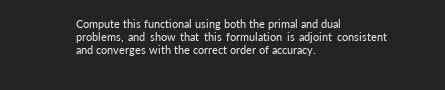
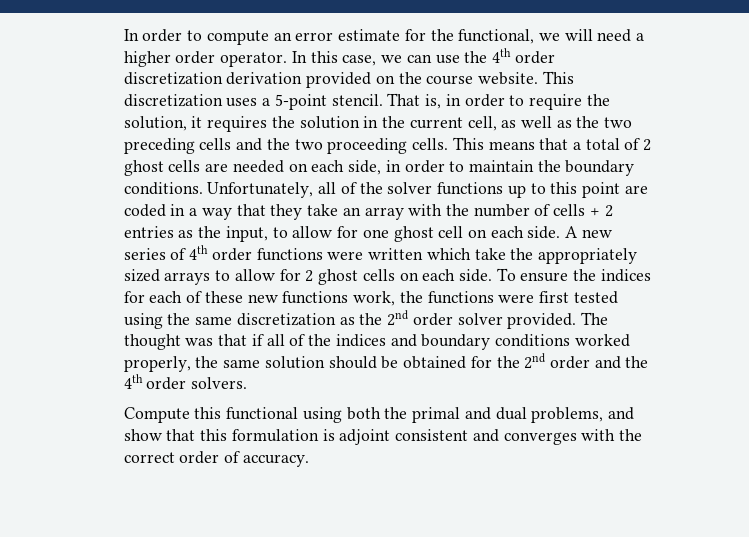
(75, 25) none -> [123,29,645,45] [123,48,555,67] [123,71,574,88] [123,93,610,110] [123,116,633,132] [123,137,652,154] [123,160,635,176] [123,182,648,198] [123,204,613,220] [123,226,612,242] [123,245,638,264] [123,268,651,285] [123,291,618,306] [123,310,609,329] [123,334,630,350] [123,353,649,372] [123,374,248,390] In order to compute an error estimate for the functional, we will need a higher order operator. In this case, we can use the 4th order discretization derivation provided on the course website. This discretization uses a 5-point stencil. That is, in order to require the solution, it requires the solution in the current cell, as well as the two preceding cells and the two proceeding cells. This means that a total of 2 ghost cells are needed on each side, in order to maintain the boundary conditions. Unfortunately, all of the solver functions up to this point are coded in a way that they take an array with the number of cells + 2 entries as the input, to allow for one ghost cell on each side. A new series of 4th order functions were written which take the appropriately sized arrays to allow for 2 ghost cells on each side. To ensure the indices for each of these new functions work, the functions were first tested using the same discretization as the 2nd order solver provided. The thought was that if all of the indices and boundary conditions worked properly, the same solution should be obtained for the 2nd order and the 4th order solvers. //

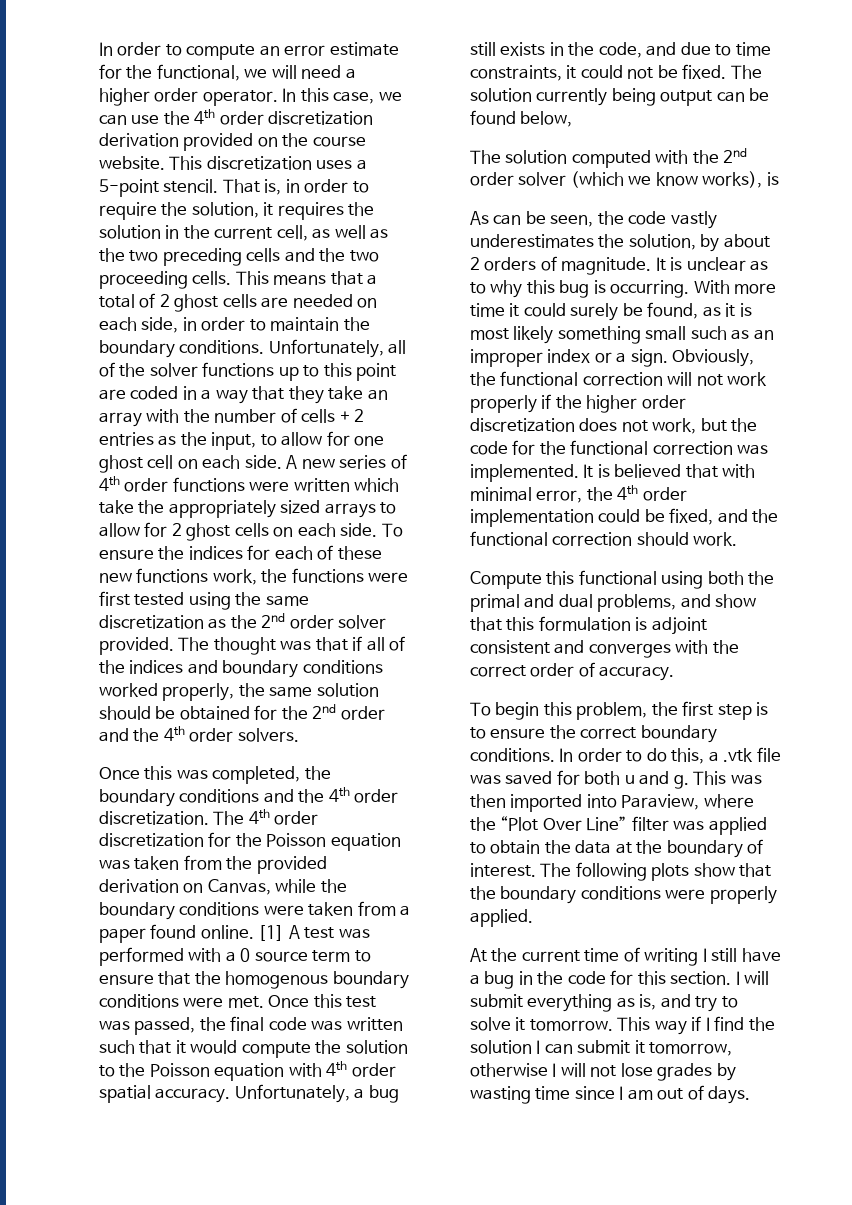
(248, 383) none -> [99,766,331,784] [99,787,399,807] [99,809,319,825] [99,832,401,851] [99,855,327,874] [99,879,347,895] [99,901,411,920] [99,924,370,943] [99,947,371,966] [99,971,409,989] [99,994,377,1008] [99,1016,403,1035] [99,1040,408,1058] [99,1061,396,1081] [99,1084,399,1103] [470,42,771,58] [470,64,762,81] [470,88,770,106] [470,110,573,127] [470,148,748,168] [470,171,779,188] [470,211,717,229] [470,234,770,252] [470,256,769,275] [470,280,777,298] [470,302,752,321] [470,326,774,344] [470,349,755,367] [470,371,768,386] [470,394,686,413] [470,418,758,434] [470,440,769,455] [470,464,756,482] [470,485,687,503] [470,508,779,527] [470,531,738,546] // Once this was completed, the boundary conditions and the 4th order discretization. The 4th order discretization for the Poisson equation was taken from the provided derivation on Canvas, while the boundary conditions were taken from a paper found online. [1] A test was performed with a 0 source term to ensure that the homogenous boundary conditions were met. Once this test was passed, the final code was written such that it would compute the solution to the Poisson equation with 4th order spatial accuracy. Unfortunately, a bug still exists in the code, and due to time constraints, it could not be fixed. The solution currently being output can be found below, // The solution computed with the 2nd order solver (which we know works), is // As can be seen, the code vastly underestimates the solution, by about 2 orders of magnitude. It is unclear as to why this bug is occurring. With more time it could surely be found, as it is most likely something small such as an improper index or a sign. Obviously, the functional correction will not work properly if the higher order discretization does not work, but the code for the functional correction was implemented. It is believed that with minimal error, the 4th order implementation could be fixed, and the functional correction should work.
(309, 460) none -> [470,701,769,720] [470,725,717,743] [470,747,781,764] [470,770,762,789] [470,794,754,812] [470,816,767,835] [470,839,764,858] [470,862,772,881] [470,886,777,904] [470,909,534,927] [470,947,781,966] [470,970,770,989] [470,994,738,1012] [470,1016,775,1035] [470,1040,733,1056] [470,1063,736,1081] [470,1085,751,1104] // To begin this problem, the first step is to ensure the correct boundary conditions. In order to do this, a .vtk file was saved for both u and g. This was then imported into Paraview, where the “Plot Over Line” filter was applied to obtain the data at the boundary of interest. The following plots show that the boundary conditions were properly applied. // At the current time of writing I still have a bug in the code for this section. I will submit everything as is, and try to solve it tomorrow. This way if I find the solution I can submit it tomorrow, otherwise I will not lose grades by wasting time since I am out of days.

